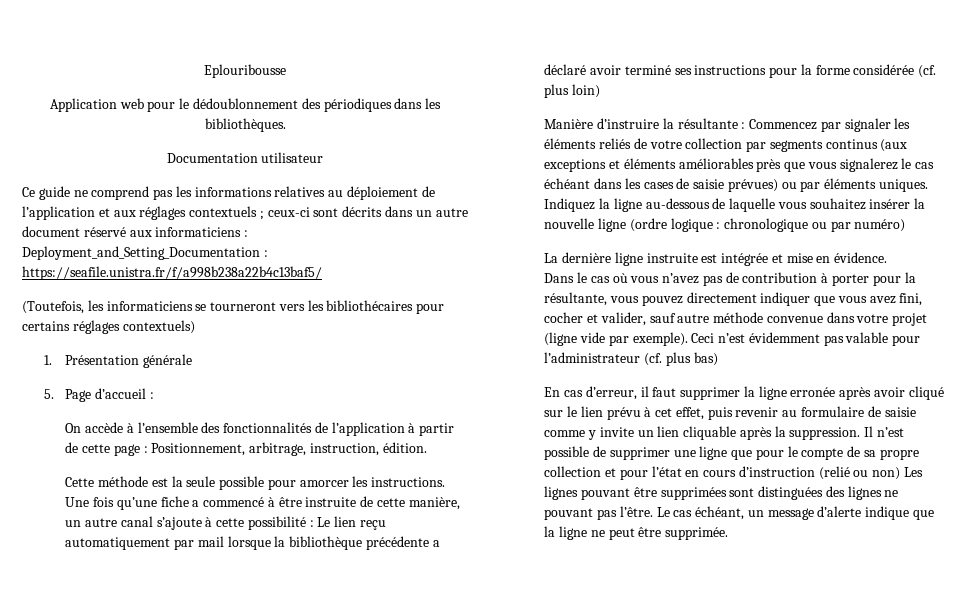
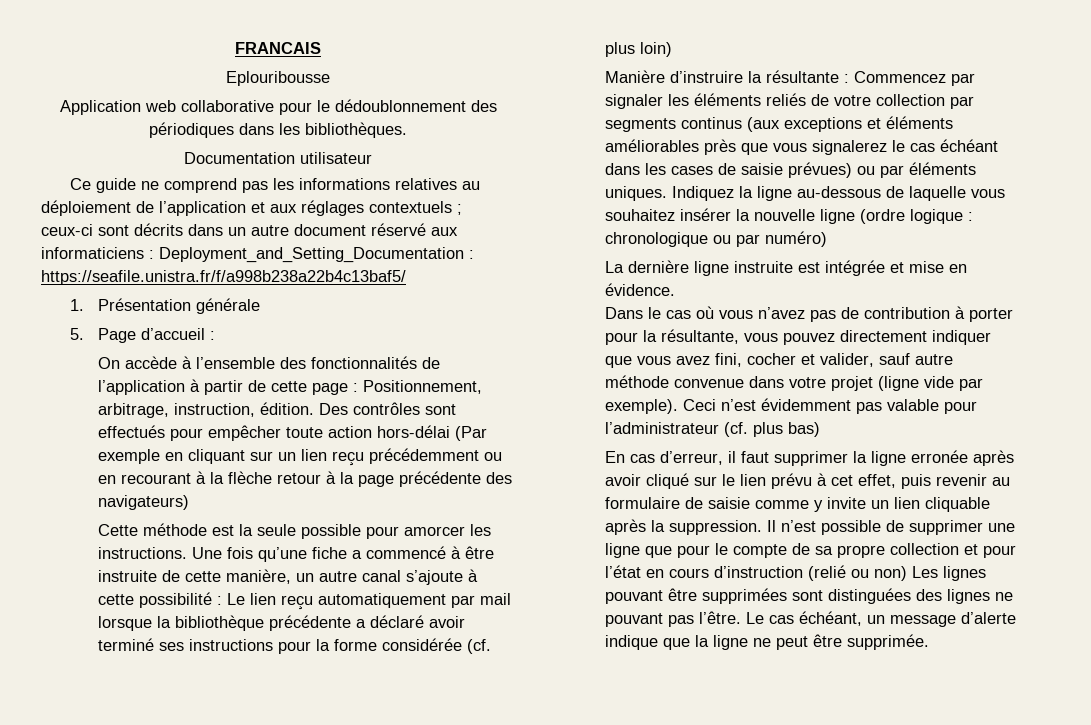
(204, 71) none -> [235,42,321,54] FRANCAIS //
(144, 103) none -> [180,100,274,112] collaborative
[22,300,445,314] [22,320,195,334] // (Toutefois, les informaticiens se tourneront vers les bibliothécaires pour certains réglages contextuels) -> (406, 277) none
(427, 447) none -> [319,402,457,415] [98,425,488,441] [98,448,503,466] [98,471,513,487] [98,495,190,510] Des contrôles sont effectués pour empêcher toute action hors-délai (Par exemple en cliquant sur un lien reçu précédemment ou en recourant à la flèche retour à la page précédente des navigateurs)

